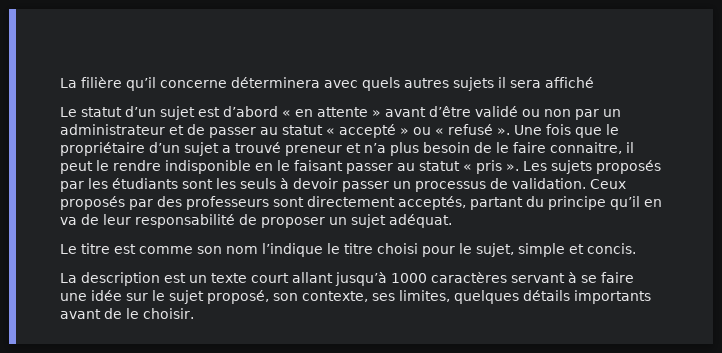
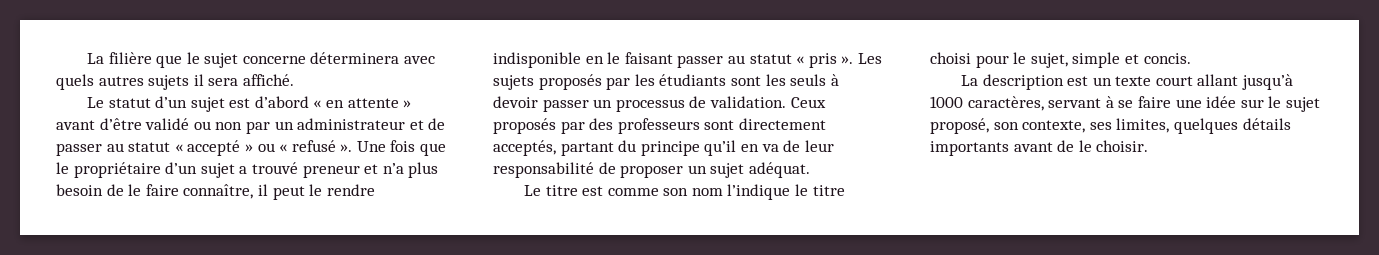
[126,77,156,91] qu’il -> [156,52,239,68] que le sujet
[545,77,594,88] affiché -> [242,74,294,86] affiché.
[550,142,622,154] connaitre, -> [183,184,254,199] connaître,
[431,272,507,283] caractères -> [967,96,1044,111] caractères,

